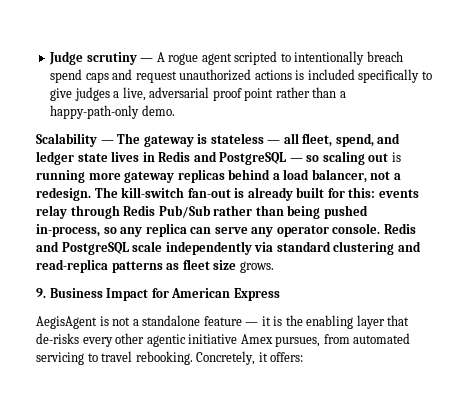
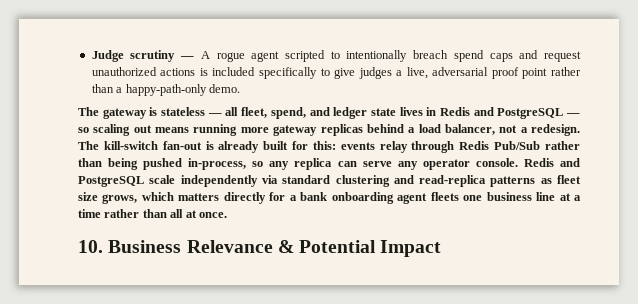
[36,133,114,147] Scalability — -> (240, 88) none
[391,152,401,162] is -> [155,127,190,133] means
[239,261,274,273] [36,288,280,301] [36,315,410,329] [36,333,411,347] [36,351,304,365] grows. // 9. Business Impact for American Express // AegisAgent is not a standalone feature — it is the enabling layer that de-risks every other agentic initiative Amex pursues, from automated servicing to travel rebooking. Concretely, it offers: -> [102,192,581,204] [78,209,227,218] [78,240,442,257] grows, which matters directly for a bank onboarding agent fleets one business line at a time rather than all at once. // 10. Business Relevance & Potential Impact

